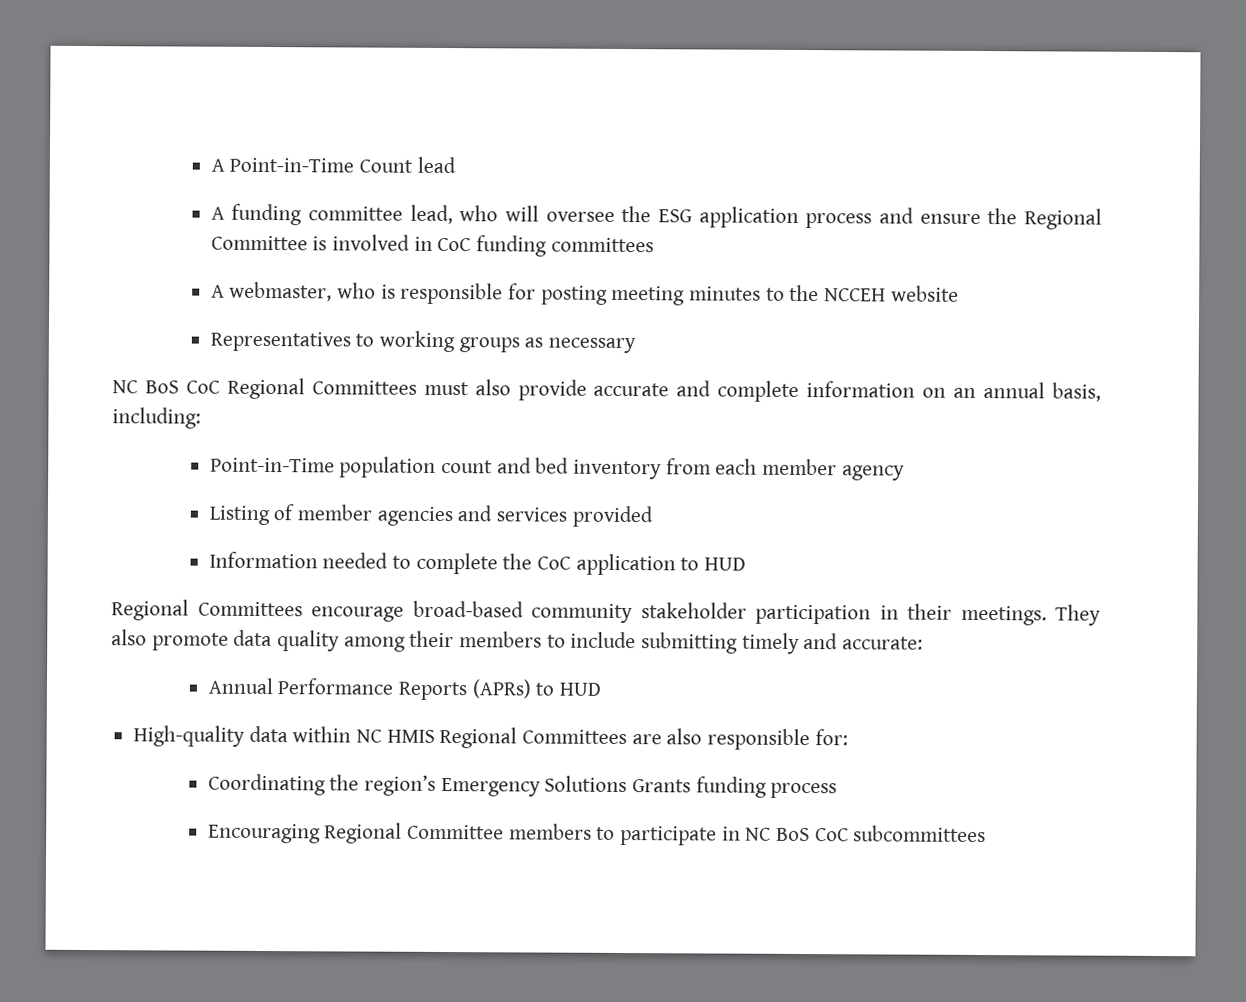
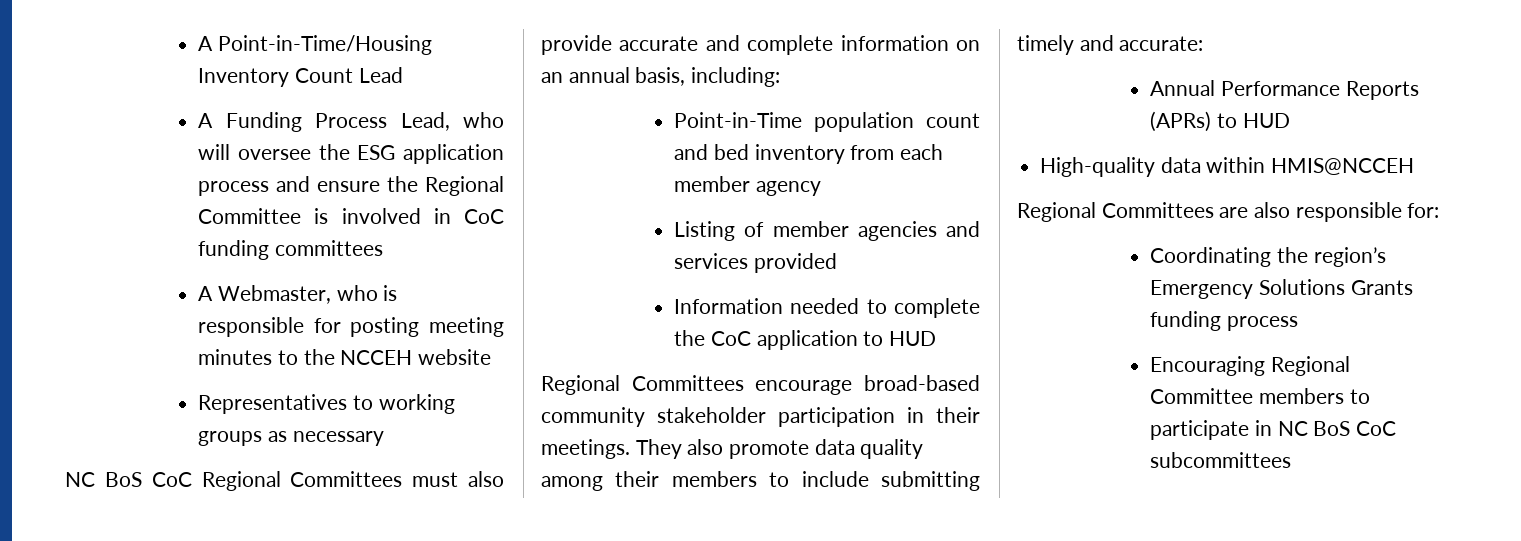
[210,156,456,174] [210,203,453,226] A Point-in-Time Count lead // A funding committee lead, -> [198,35,432,55] [198,67,403,87] [198,112,450,132] A Point-in-Time/Housing Inventory Count Lead // A Funding Process Lead,
[229,281,333,302] webmaster, -> [217,285,331,304] Webmaster,
[356,729,435,743] NC HMIS -> [1271,158,1415,175] HMIS@NCCEH //

